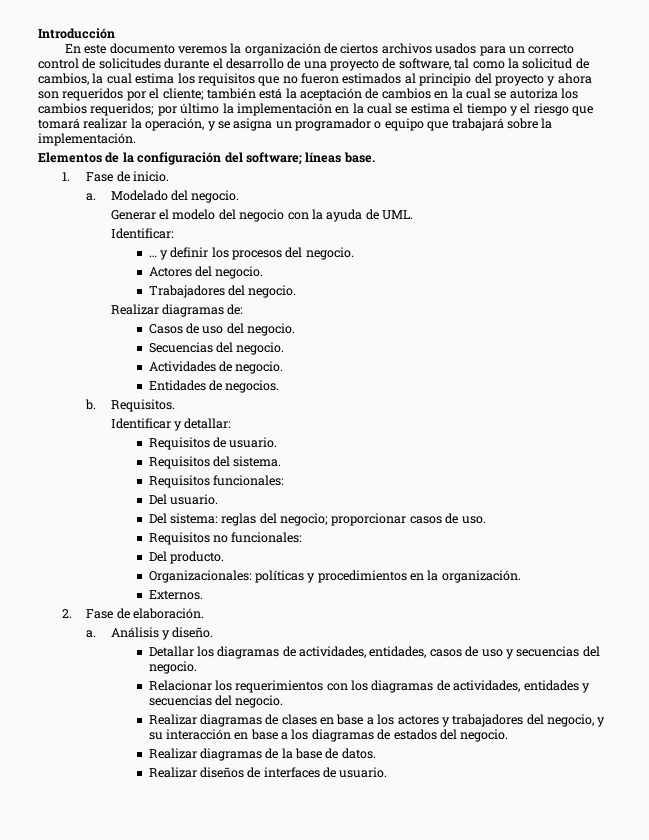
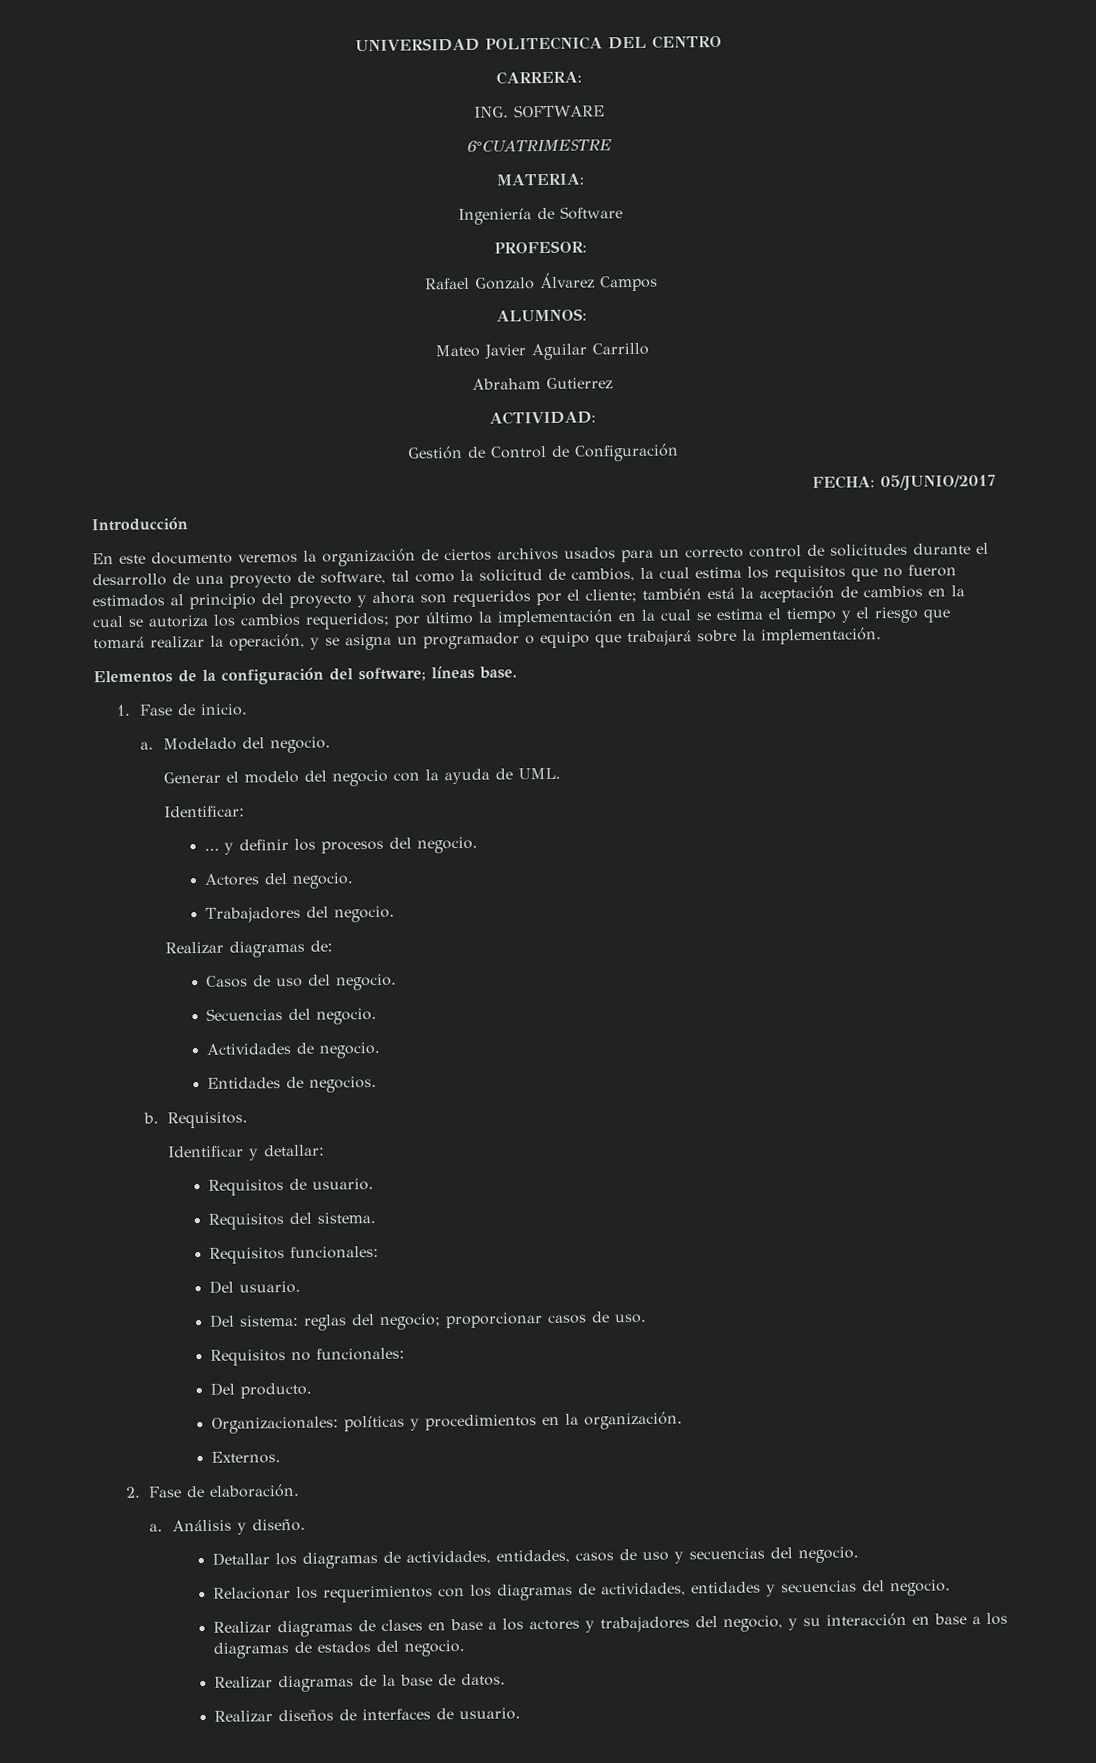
(38, 33) none -> [355,34,722,53] [495,70,582,85] [474,104,606,118] [466,139,613,153] [495,173,584,186] [458,206,623,225] [494,240,587,254] [425,272,658,292] [496,308,587,322] [434,342,649,361] [472,377,613,390] [489,410,596,425] [407,443,679,462] [812,473,996,492] UNIVERSIDAD POLITECNICA DEL CENTRO // CARRERA: // ING. SOFTWARE // 6°CUATRIMESTRE // MATERIA: // Ingeniería de Software // PROFESOR: // Rafael Gonzalo Álvarez Campos // ALUMNOS: // Mateo Javier Aguilar Carrillo // Abraham Gutierrez // ACTIVIDAD: // Gestión de Control de Configuración // FECHA: 05/JUNIO/2017 //

